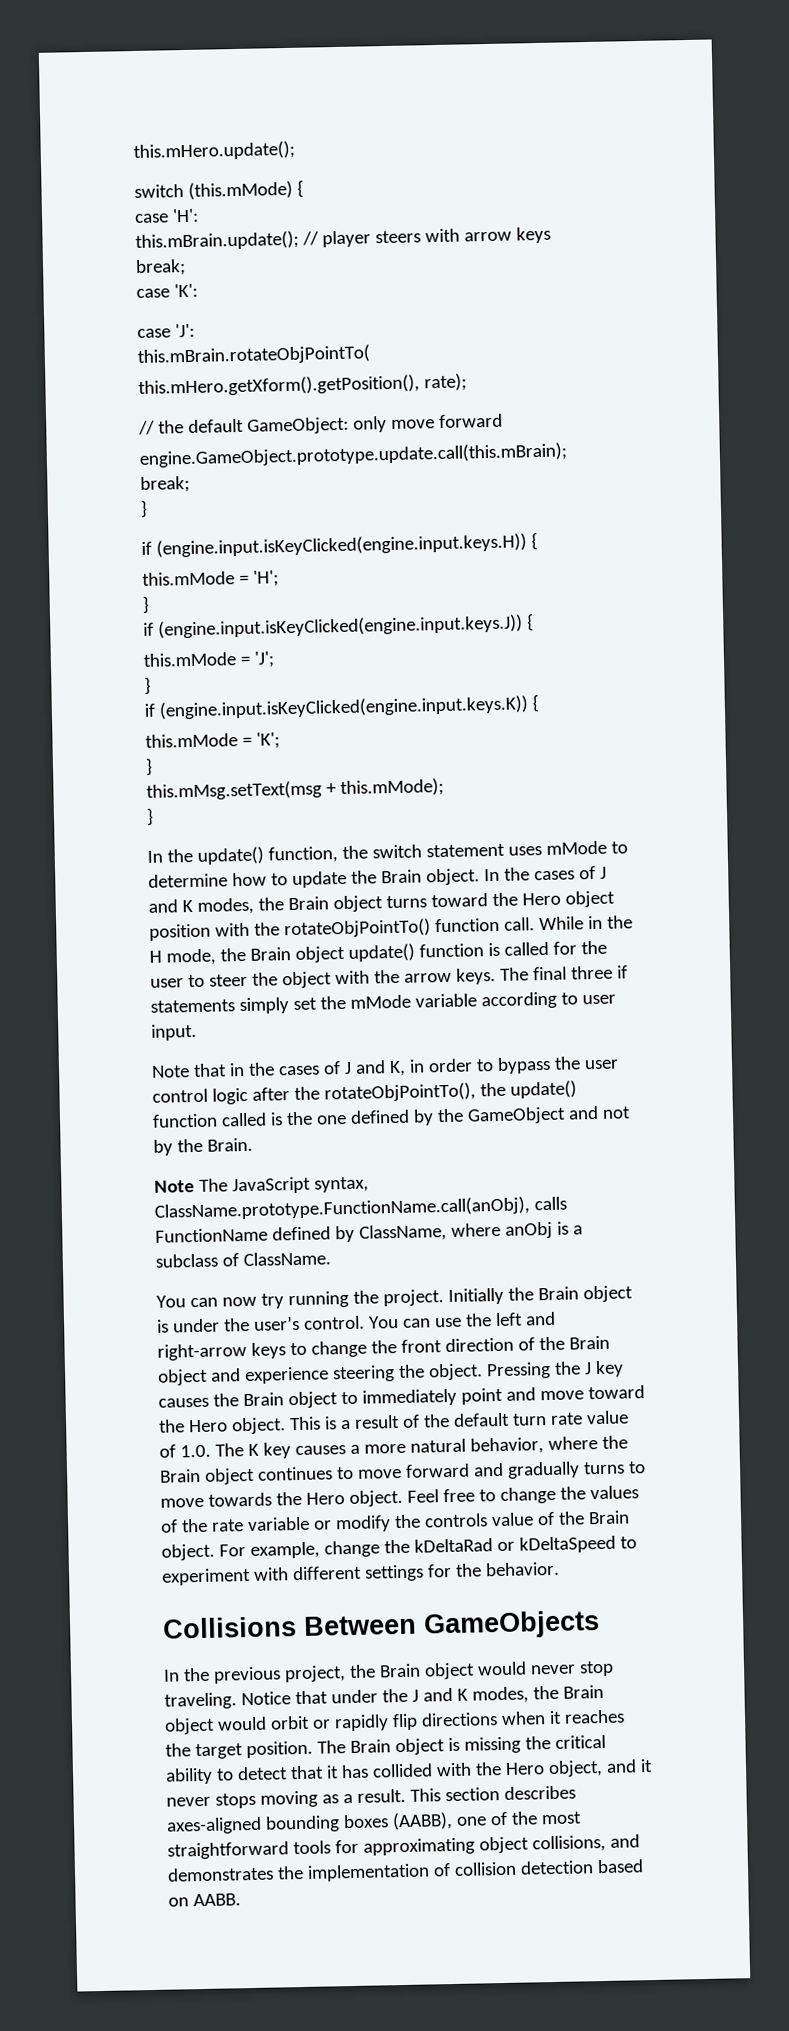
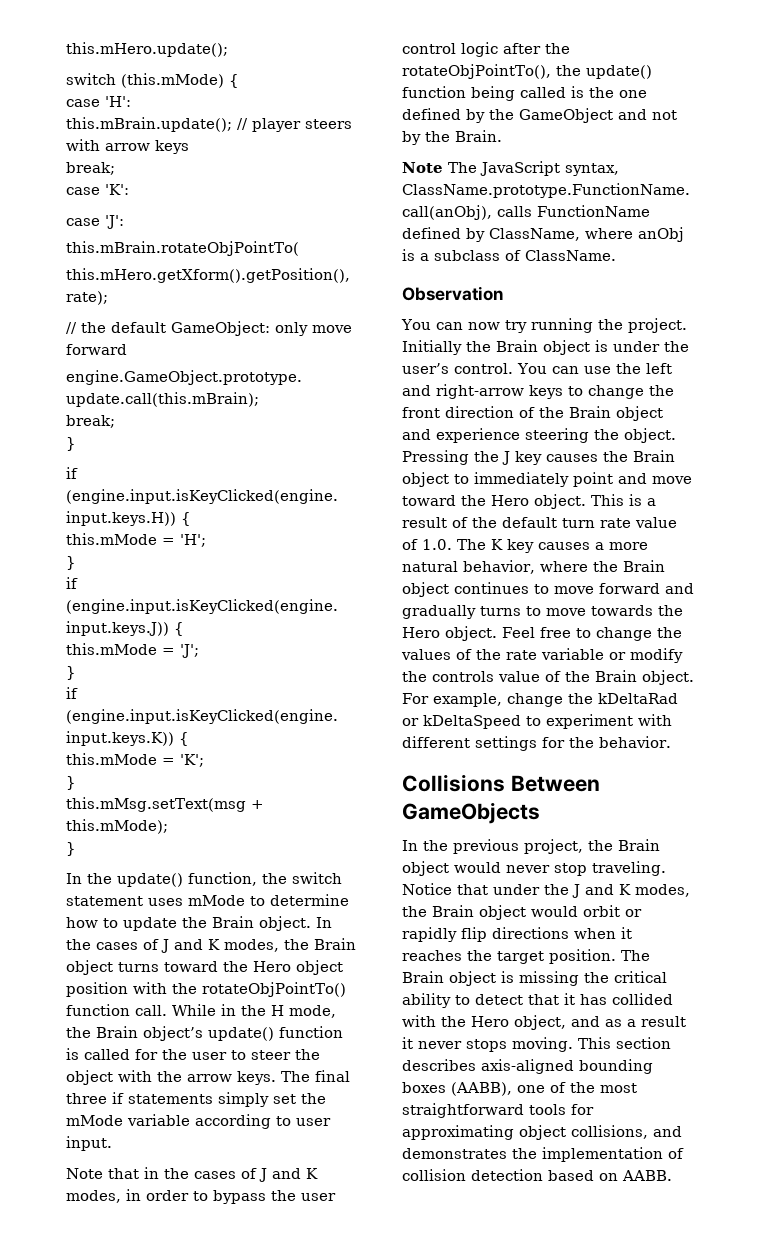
[294,945,345,963] object -> [143,1026,203,1041] object’s
[388,1060,406,1077] K, -> [306,1168,318,1179] [66,1190,121,1203] K modes,
(218, 1120) none -> [471,86,515,101] being
(331, 1259) none -> [402,286,503,301] // Observation
[639,1759,653,1773] [166,1788,406,1809] it never stops moving as a result. -> [605,1016,686,1027] [402,1037,573,1052] as a result it never stops moving.
[166,1816,262,1835] axes-aligned -> [481,1059,574,1074] axis-aligned

